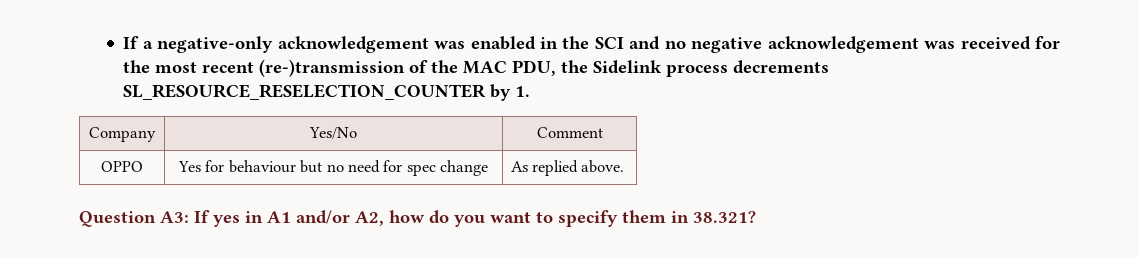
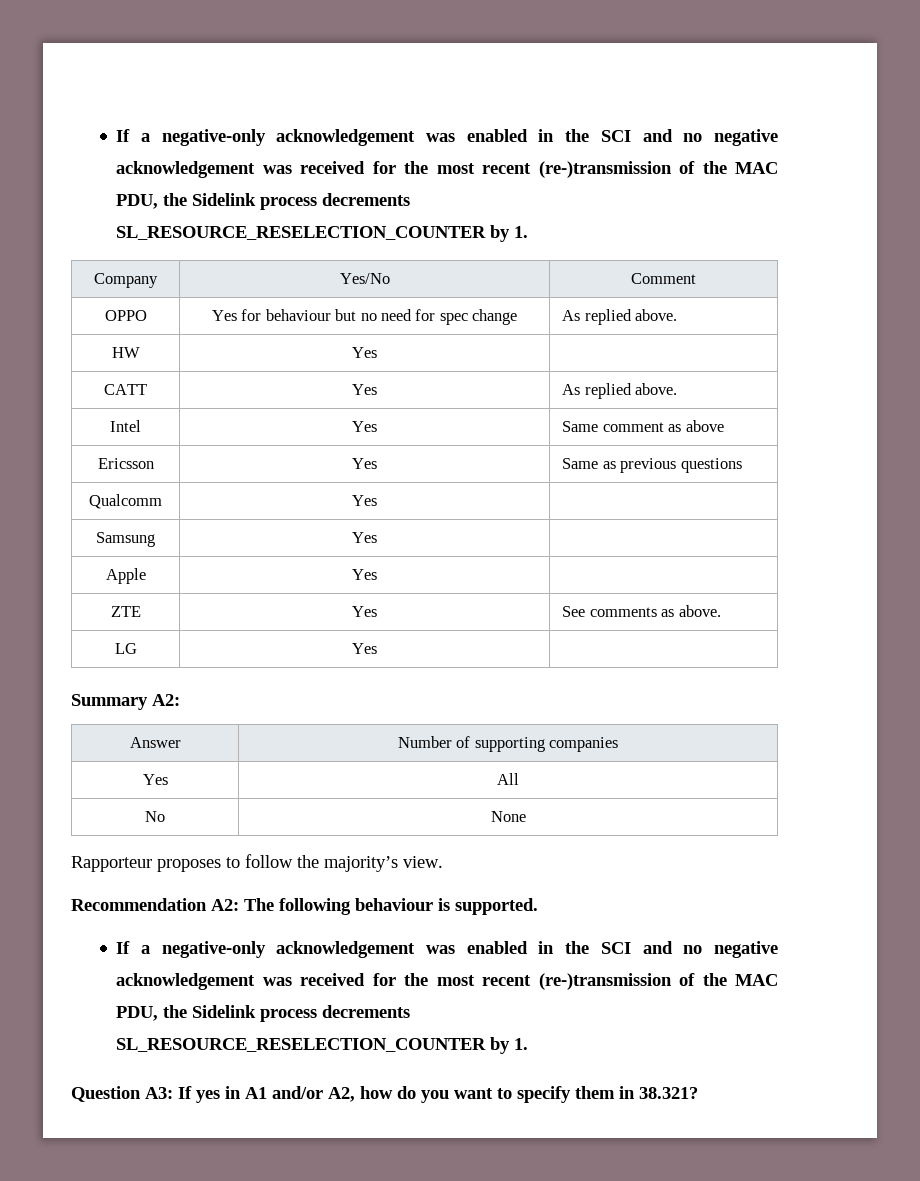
(625, 166) none -> [111,347,140,358] [352,347,377,358] [104,384,147,395] [352,384,377,395] [562,383,678,399] [110,420,141,432] [352,421,377,432] [562,420,724,432] [97,458,154,469] [352,458,377,469] [562,458,742,473] [89,494,162,509] [352,495,377,506] [96,532,155,547] [352,532,377,543] [105,568,146,584] [352,569,377,580] [110,606,141,617] [352,606,377,617] [562,605,721,617] [114,643,137,654] [352,643,377,654] [71,694,180,710] [129,737,181,748] [397,736,619,752] [142,774,168,785] [497,773,519,785] [145,811,165,822] [490,811,526,822] [71,854,443,872] [71,898,538,915] [116,941,778,958] [116,973,778,990] [116,1005,411,1022] [116,1037,529,1054] // HW | Yes | // CATT | Yes | As replied above. // Intel | Yes | Same comment as above // Ericsson | Yes | Same as previous questions // Qualcomm | Yes | // Samsung | Yes | // Apple | Yes | // ZTE | Yes | See comments as above. // LG | Yes | // Summary A2: // Answer | Number of supporting companies // Yes | All // No | None // Rapporteur proposes to follow the majority’s view. // Recommendation A2: The following behaviour is supported. // If a negative-only acknowledgement was enabled in the SCI and no negative acknowledgement was received for the most recent (re-)transmission of the MAC PDU, the Sidelink process decrements SL_RESOURCE_RESELECTION_COUNTER by 1.

